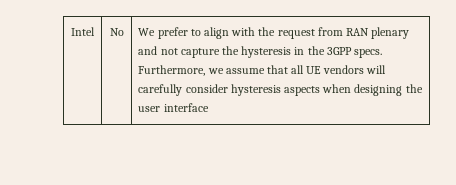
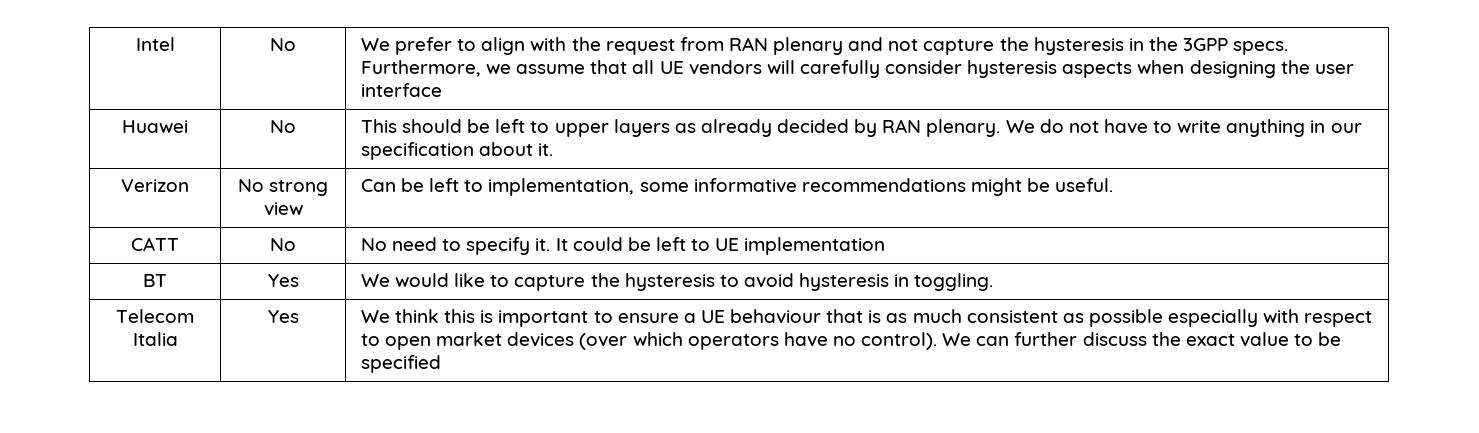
(209, 107) none -> [122,120,188,133] [270,120,296,133] [360,119,1362,137] [360,142,554,160] [121,179,189,192] [237,179,329,196] [263,202,303,216] [360,178,1114,196] [131,237,179,251] [270,238,296,251] [360,237,886,255] [143,274,167,287] [267,274,299,287] [360,273,994,291] [116,309,194,323] [132,332,178,346] [267,310,299,323] [360,309,1373,327] [360,332,1342,350] [360,355,441,373] // Huawei | No | This should be left to upper layers as already decided by RAN plenary. We do not have to write anything in our specification about it. // Verizon | No strong view | Can be left to implementation, some informative recommendations might be useful. // CATT | No | No need to specify it. It could be left to UE implementation // BT | Yes | We would like to capture the hysteresis to avoid hysteresis in toggling. // Telecom Italia | Yes | We think this is important to ensure a UE behaviour that is as much consistent as possible especially with respect to open market devices (over which operators have no control). We can further discuss the exact value to be specified

